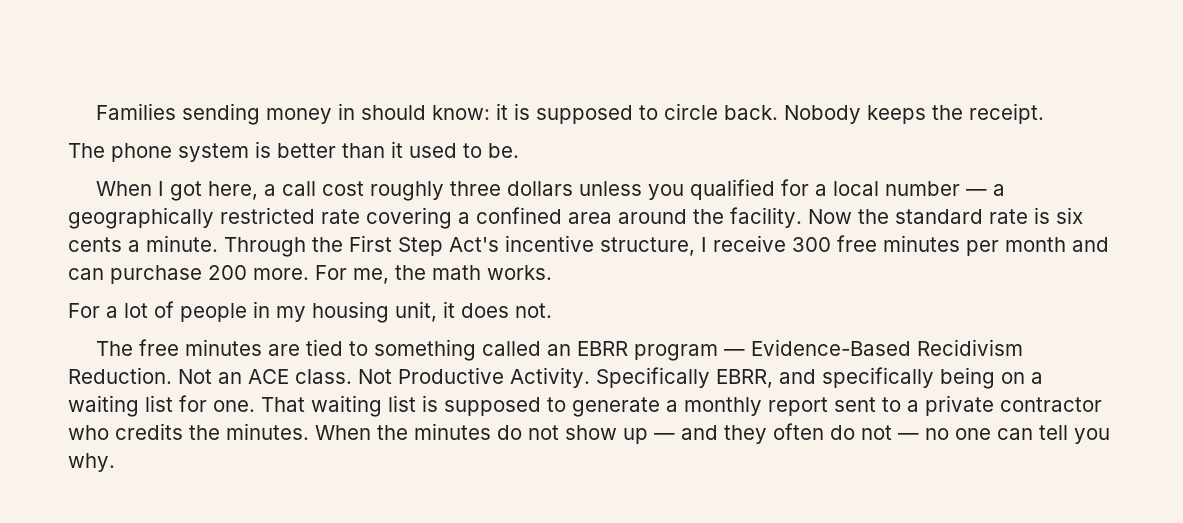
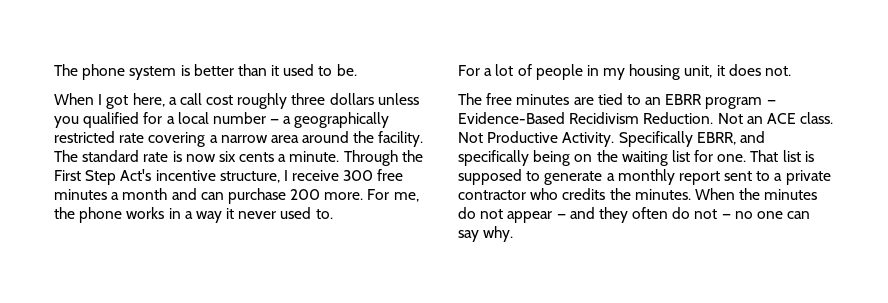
[95,103,1044,125] Families sending money in should know: it is supposed to circle back. Nobody keeps the receipt. // -> (54, 70) none
[476,207,562,224] confined -> [220,135,268,143] narrow
[808,209,889,224] Now the -> [54,150,78,162] The
(1050, 215) none -> [185,154,216,162] now
[966,240,999,256] per -> [111,192,120,200] a
[432,265,552,280] math works. -> [79,207,333,223] phone works in a way it never used to.
[373,339,541,361] something called -> (641, 100) none
[1031,372,1043,384] a -> [596,150,618,162] the
[311,395,382,417] waiting -> (779, 156) none
[565,425,648,444] show up -> [507,211,553,223] appear
[1039,425,1110,444] tell you -> [458,230,479,242] say

